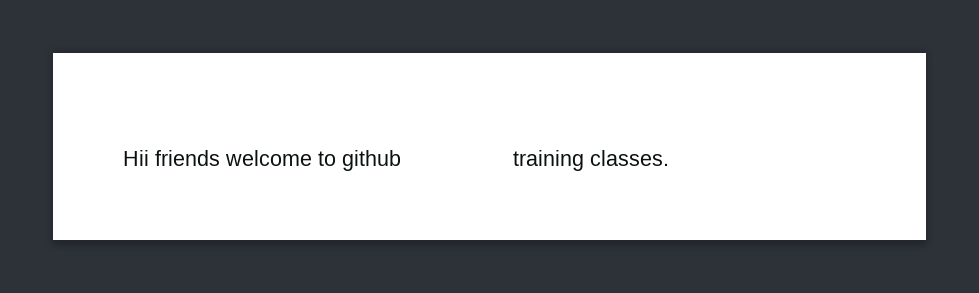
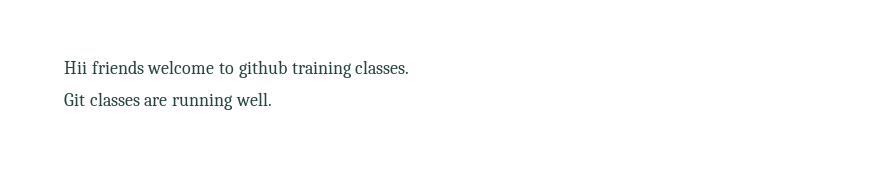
(669, 158) none -> [64,92,272,110] // Git classes are running well.

